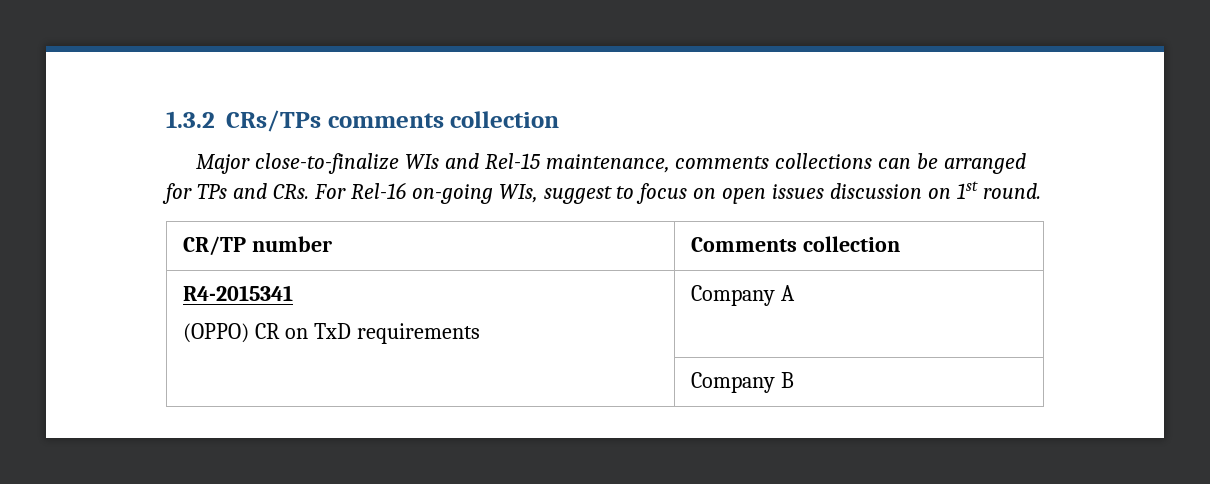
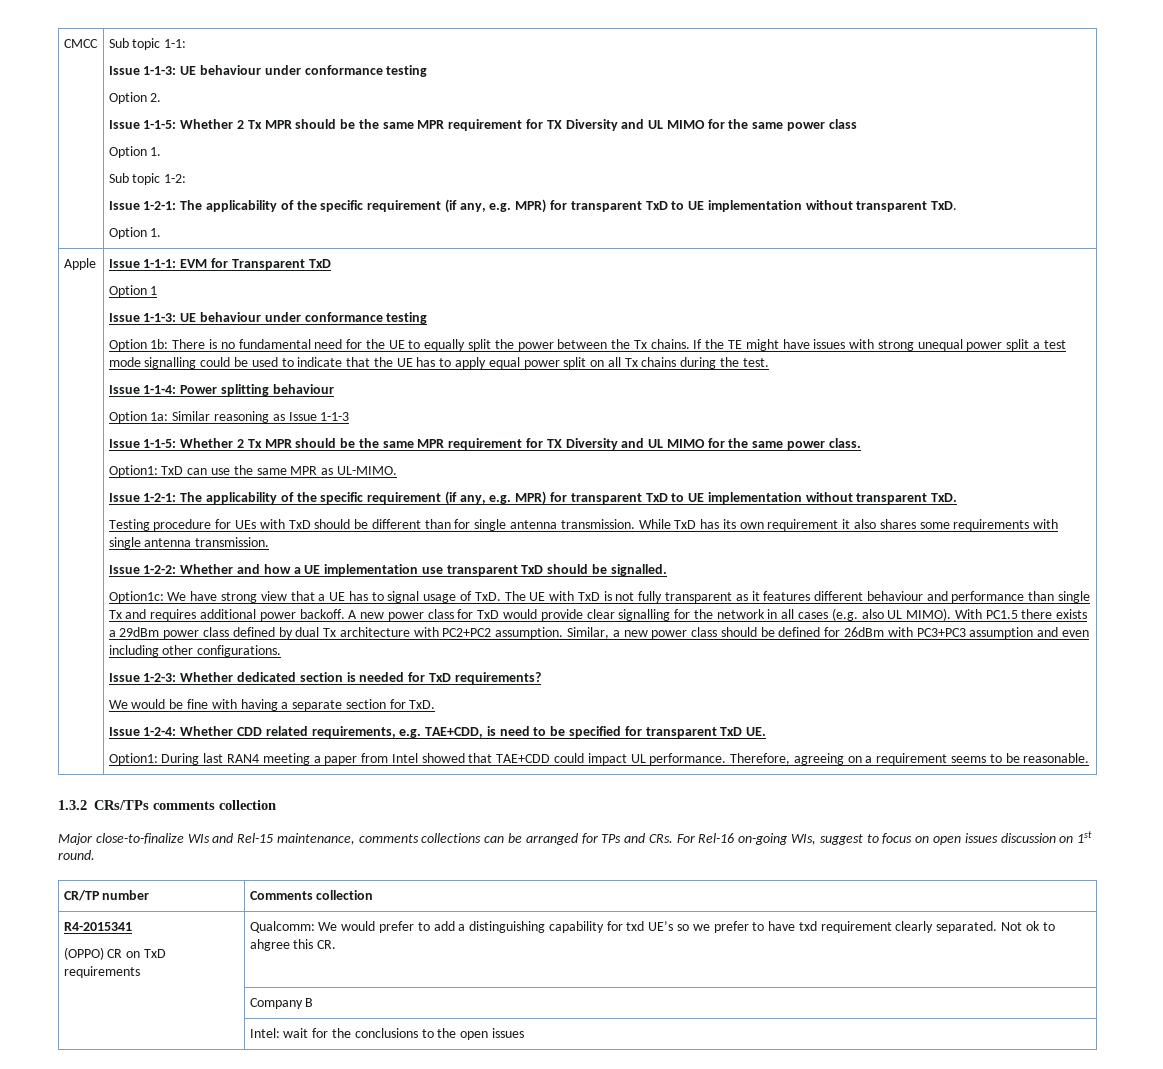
(166, 119) none -> [63,39,98,48] [108,38,187,50] [108,65,428,77] [108,92,162,104] [108,119,857,131] [108,146,162,158] [108,173,187,185] [108,199,958,213] [108,227,162,239] [63,258,96,270] [108,258,331,270] [108,285,158,297] [108,312,428,324] [108,339,1066,351] [108,357,769,369] [108,384,334,396] [108,411,350,423] [108,438,861,450] [108,465,397,477] [108,491,958,505] [108,519,1059,531] [108,537,270,549] [108,564,667,576] [108,591,1091,603] [108,608,1088,621] [108,627,1089,639] [108,645,282,657] [108,672,541,684] [108,699,436,711] [108,726,767,738] [108,753,1090,765] CMCC | Sub topic 1-1: // Issue 1-1-3: UE behaviour under conformance testing // Option 2. // Issue 1-1-5: Whether 2 Tx MPR should be the same MPR requirement for TX Diversity and UL MIMO for the same power class // Option 1. // Sub topic 1-2: // Issue 1-2-1: The applicability of the specific requirement (if any, e.g. MPR) for transparent TxD to UE implementation without transparent TxD. // Option 1. // Apple | Issue 1-1-1: EVM for Transparent TxD // Option 1 // Issue 1-1-3: UE behaviour under conformance testing // Option 1b: There is no fundamental need for the UE to equally split the power between the Tx chains. If the TE might have issues with strong unequal power split a test mode signalling could be used to indicate that the UE has to apply equal power split on all Tx chains during the test. // Issue 1-1-4: Power splitting behaviour // Option 1a: Similar reasoning as Issue 1-1-3 // Issue 1-1-5: Whether 2 Tx MPR should be the same MPR requirement for TX Diversity and UL MIMO for the same power class. // Option1: TxD can use the same MPR as UL-MIMO. // Issue 1-2-1: The applicability of the specific requirement (if any, e.g. MPR) for transparent TxD to UE implementation without transparent TxD. // Testing procedure for UEs with TxD should be different than for single antenna transmission. While TxD has its own requirement it also shares some requirements with single antenna transmission. // Issue 1-2-2: Whether and how a UE implementation use transparent TxD should be signalled. // Option1c: We have strong view that a UE has to signal usage of TxD. The UE with TxD is not fully transparent as it features different behaviour and performance than single Tx and requires additional power backoff. A new power class for TxD would provide clear signalling for the network in all cases (e.g. also UL MIMO). With PC1.5 there exists a 29dBm power class defined by dual Tx architecture with PC2+PC2 assumption. Similar, a new power class should be defined for 26dBm with PC3+PC3 assumption and even including other configurations. // Issue 1-2-3: Whether dedicated section is needed for TxD requirements? // We would be fine with having a separate section for TxD. // Issue 1-2-4: Whether CDD related requirements, e.g. TAE+CDD, is need to be specified for transparent TxD UE. // Option1: During last RAN4 meeting a paper from Intel showed that TAE+CDD could impact UL performance. Therefore, agreeing on a requirement seems to be reasonable. //
[690,285,795,306] [690,372,794,393] Company A // | Company B -> [249,921,1055,933] [249,939,337,951] [249,998,314,1009] [249,1028,524,1040] Qualcomm: We would prefer to add a distinguishing capability for txd UE’s so we prefer to have txd requirement clearly separated. Not ok to ahgree this CR. // | Company B // | Intel: wait for the conclusions to the open issues

